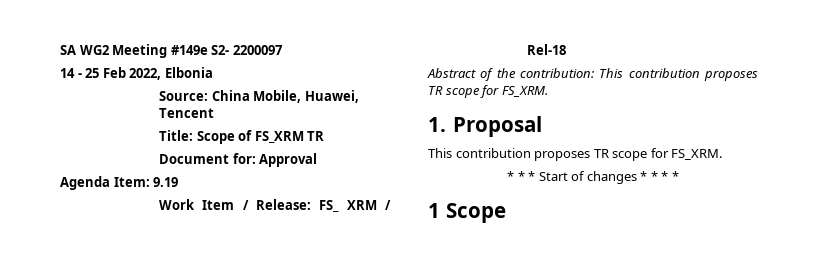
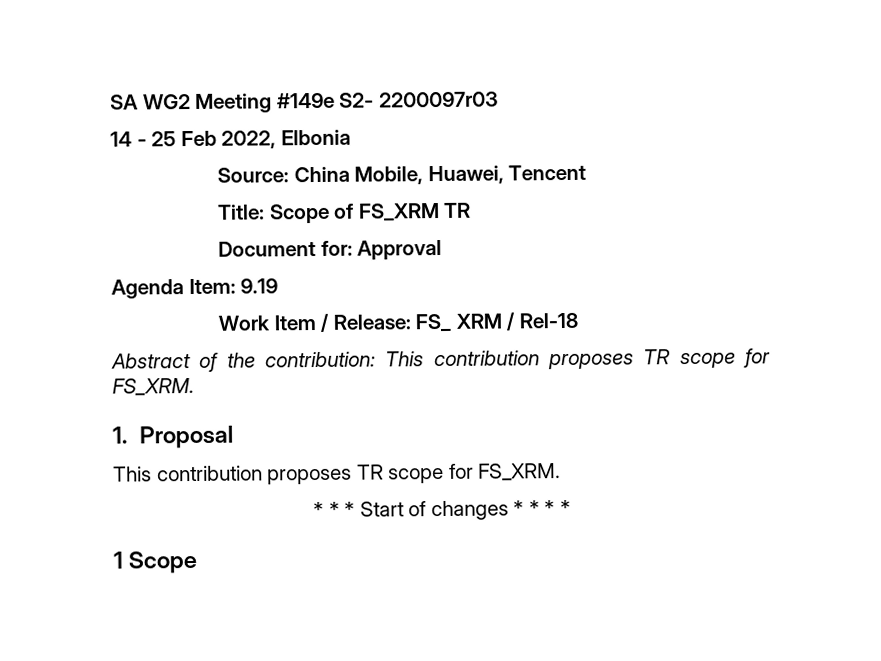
[232,45,282,55] 2200097 -> [378,91,499,108] 2200097r03

